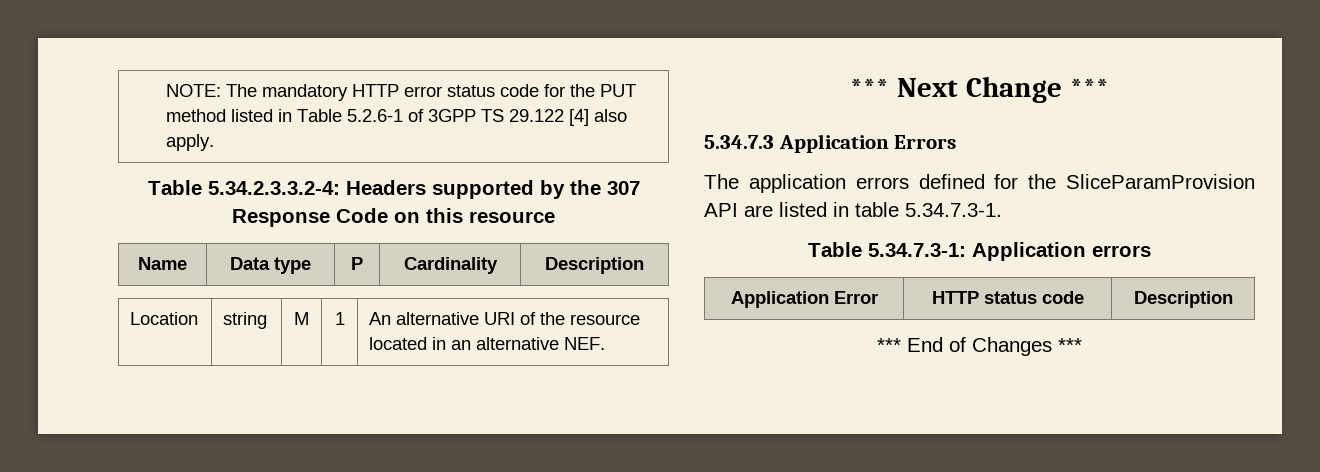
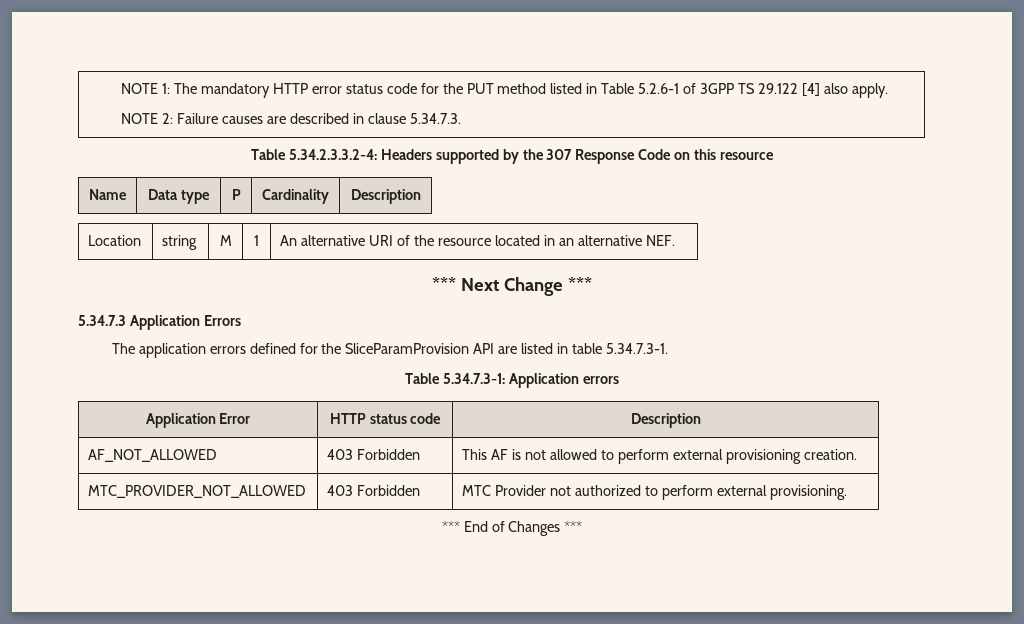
[165,84,221,97] NOTE: -> [121,83,171,94] NOTE 1:
(214, 142) none -> [121,113,461,124] // NOTE 2: Failure causes are described in clause 5.34.7.3.
(1233, 299) none -> [88,449,218,462] [327,449,421,460] [462,449,857,464] [88,485,307,498] [327,485,421,496] [462,485,847,500] // AF_NOT_ALLOWED | 403 Forbidden | This AF is not allowed to perform external provisioning creation. // MTC_PROVIDER_NOT_ALLOWED | 403 Forbidden | MTC Provider not authorized to perform external provisioning.

